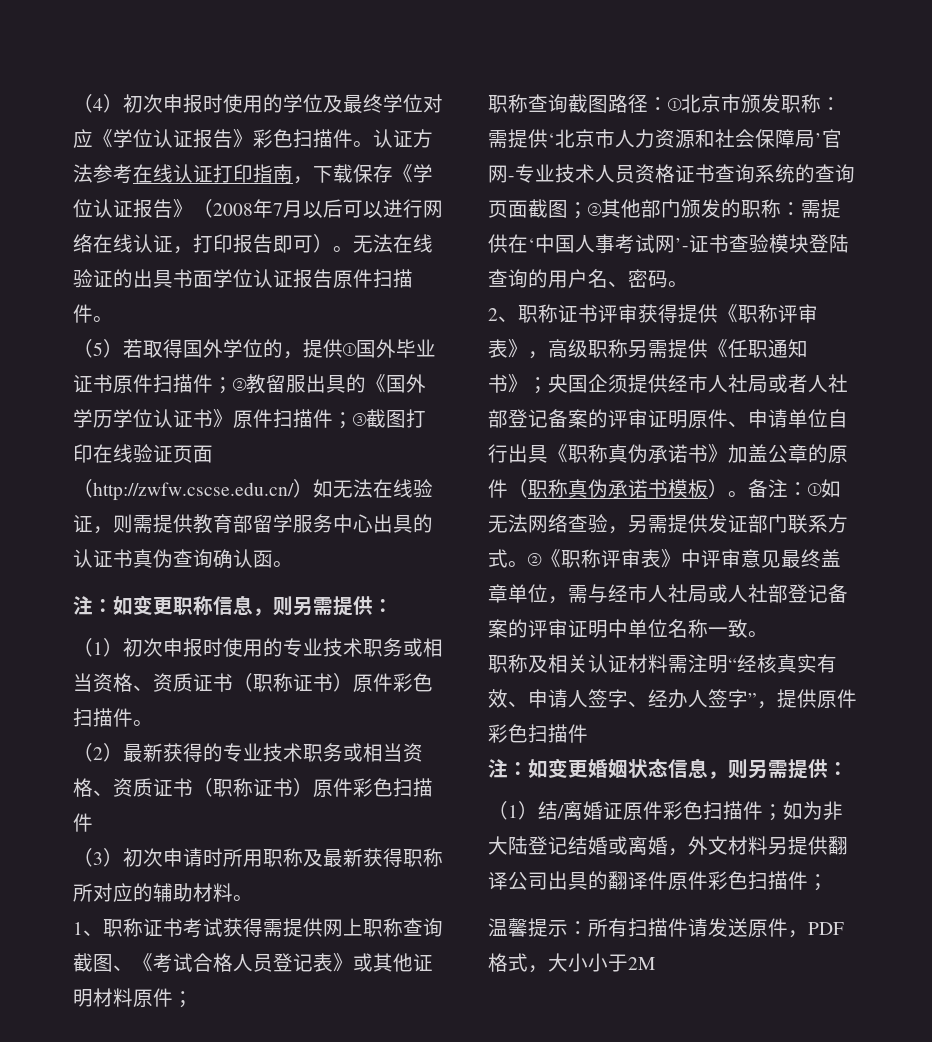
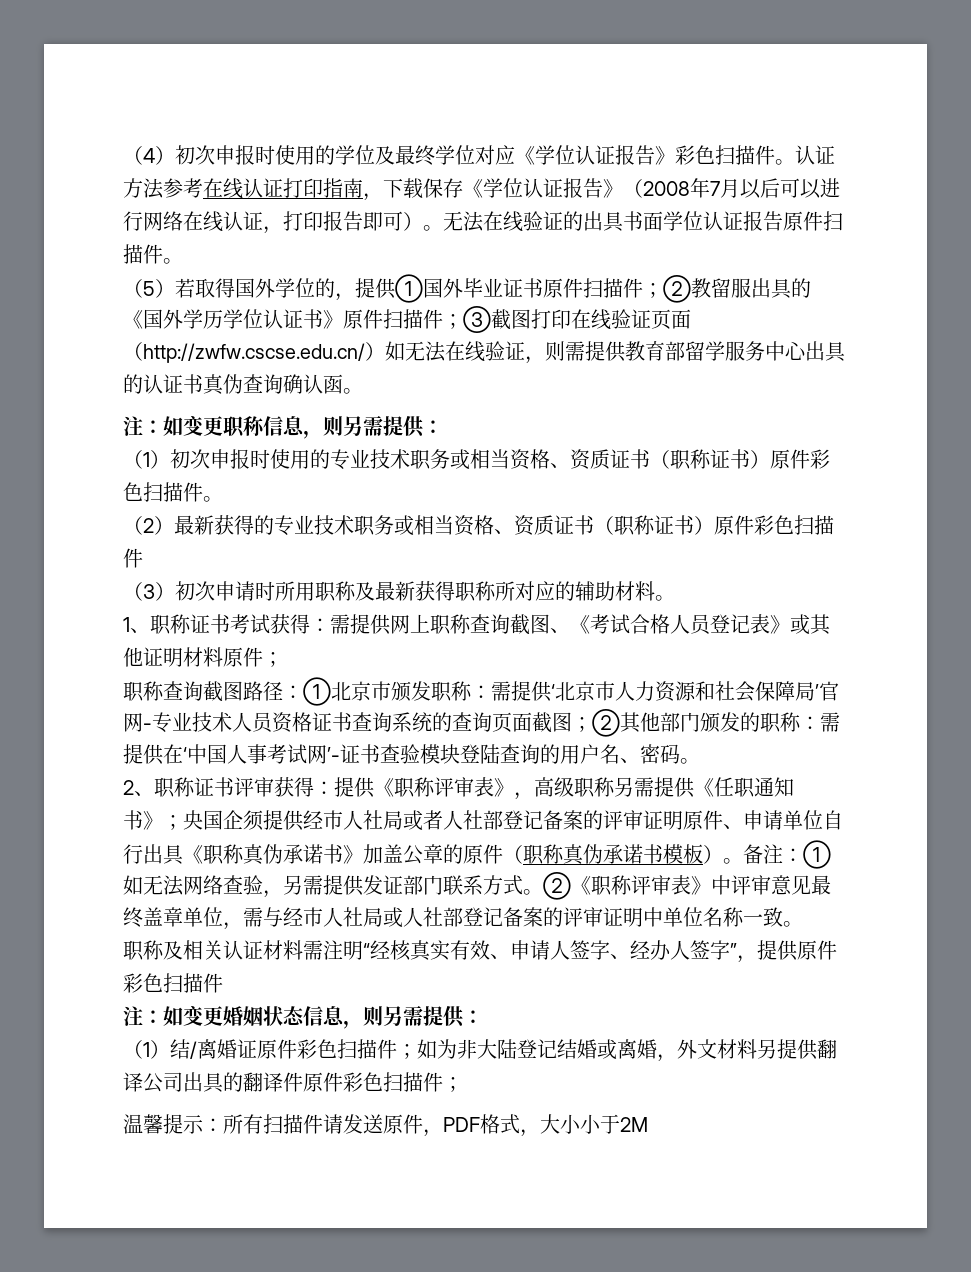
(263, 927) none -> [310,618,330,632] ：
(678, 313) none -> [314,781,334,795] ：

